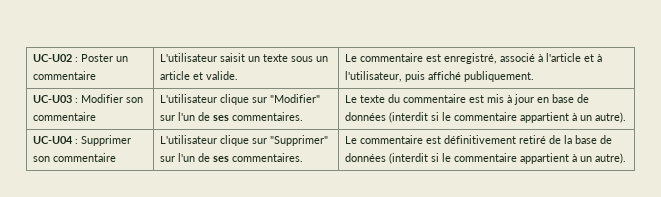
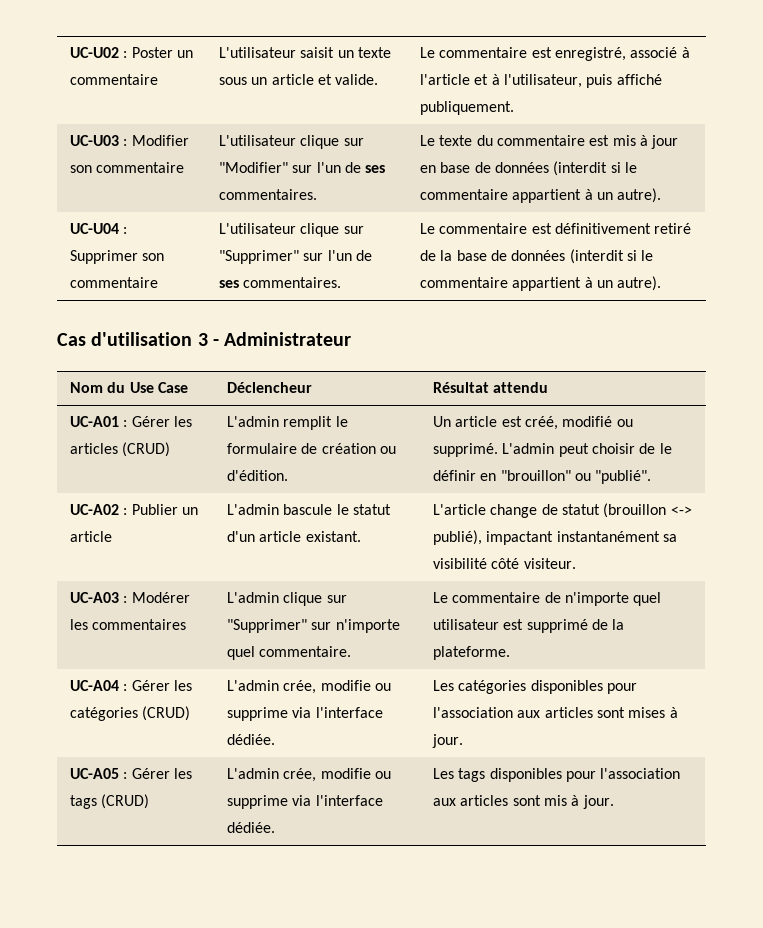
(627, 158) none -> [57,332,352,346] [70,382,189,393] [227,382,313,393] [433,382,549,393] [70,416,193,427] [70,442,171,457] [227,416,348,430] [227,443,397,454] [227,470,289,481] [433,416,633,430] [433,443,672,457] [433,470,652,484] [70,504,199,515] [70,531,113,542] [227,504,392,515] [227,531,361,542] [433,503,692,518] [433,530,678,545] [433,558,576,569] [70,592,190,603] [70,619,187,630] [227,592,347,606] [227,619,400,633] [227,646,352,660] [433,592,662,606] [433,619,625,633] [433,646,511,660] [70,680,193,691] [70,706,191,721] [227,680,392,694] [227,707,383,721] [227,734,276,745] [433,680,638,694] [433,707,678,718] [432,734,464,748] [70,768,193,779] [70,794,150,809] [227,768,392,782] [227,795,383,809] [227,822,276,833] [433,768,681,782] [433,795,614,809] // Cas d'utilisation 3 - Administrateur // Nom du Use Case | Déclencheur | Résultat attendu // UC-A01 : Gérer les articles (CRUD) | L'admin remplit le formulaire de création ou d'édition. | Un article est créé, modifié ou supprimé. L'admin peut choisir de le définir en "brouillon" ou "publié". // UC-A02 : Publier un article | L'admin bascule le statut d'un article existant. | L'article change de statut (brouillon <-> publié), impactant instantanément sa visibilité côté visiteur. // UC-A03 : Modérer les commentaires | L'admin clique sur "Supprimer" sur n'importe quel commentaire. | Le commentaire de n'importe quel utilisateur est supprimé de la plateforme. // UC-A04 : Gérer les catégories (CRUD) | L'admin crée, modifie ou supprime via l'interface dédiée. | Les catégories disponibles pour l'association aux articles sont mises à jour. // UC-A05 : Gérer les tags (CRUD) | L'admin crée, modifie ou supprime via l'interface dédiée. | Les tags disponibles pour l'association aux articles sont mis à jour.

